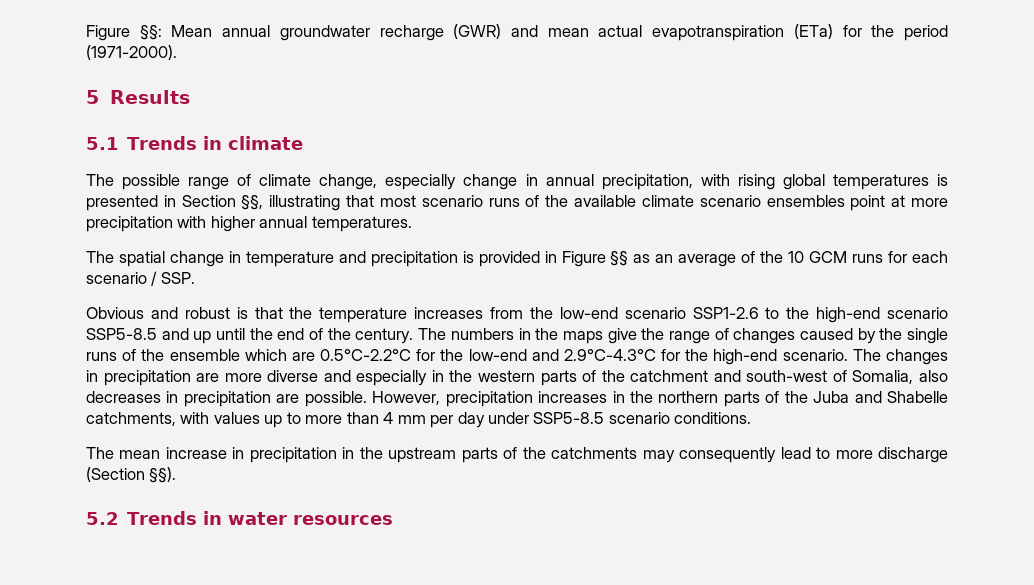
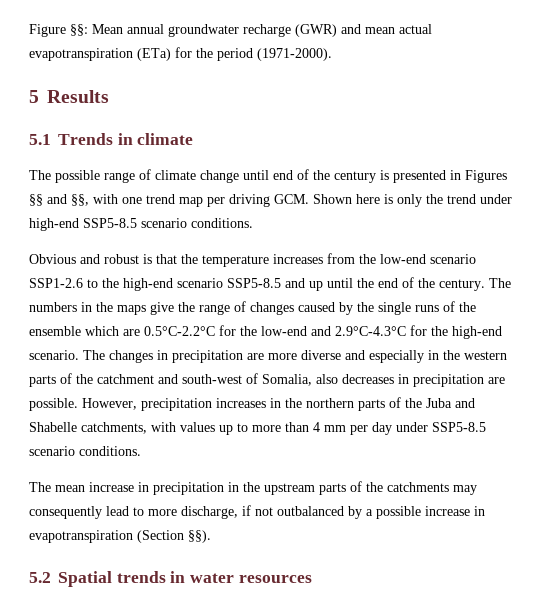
[319,174,949,190] [86,195,949,211] [86,216,412,232] [86,251,949,267] [86,271,195,286] change, especially change in annual precipitation, with rising global temperatures is presented in Section §§, illustrating that most scenario runs of the available climate scenario ensembles point at more precipitation with higher annual temperatures. // The spatial change in temperature and precipitation is provided in Figure §§ as an average of the 10 GCM runs for each scenario / SSP. -> [200,169,507,183] [29,194,512,207] [29,218,253,231] change until end of the century is presented in Figures §§ and §§, with one trend map per driving GCM. Shown here is only the trend under high-end SSP5-8.5 scenario conditions.
[878,447,949,463] discharge -> [181,505,485,519] [29,530,133,543] discharge, if not outbalanced by a possible increase in evapotranspiration
[127,511,198,525] Trends -> [58,571,166,587] Spatial trends

